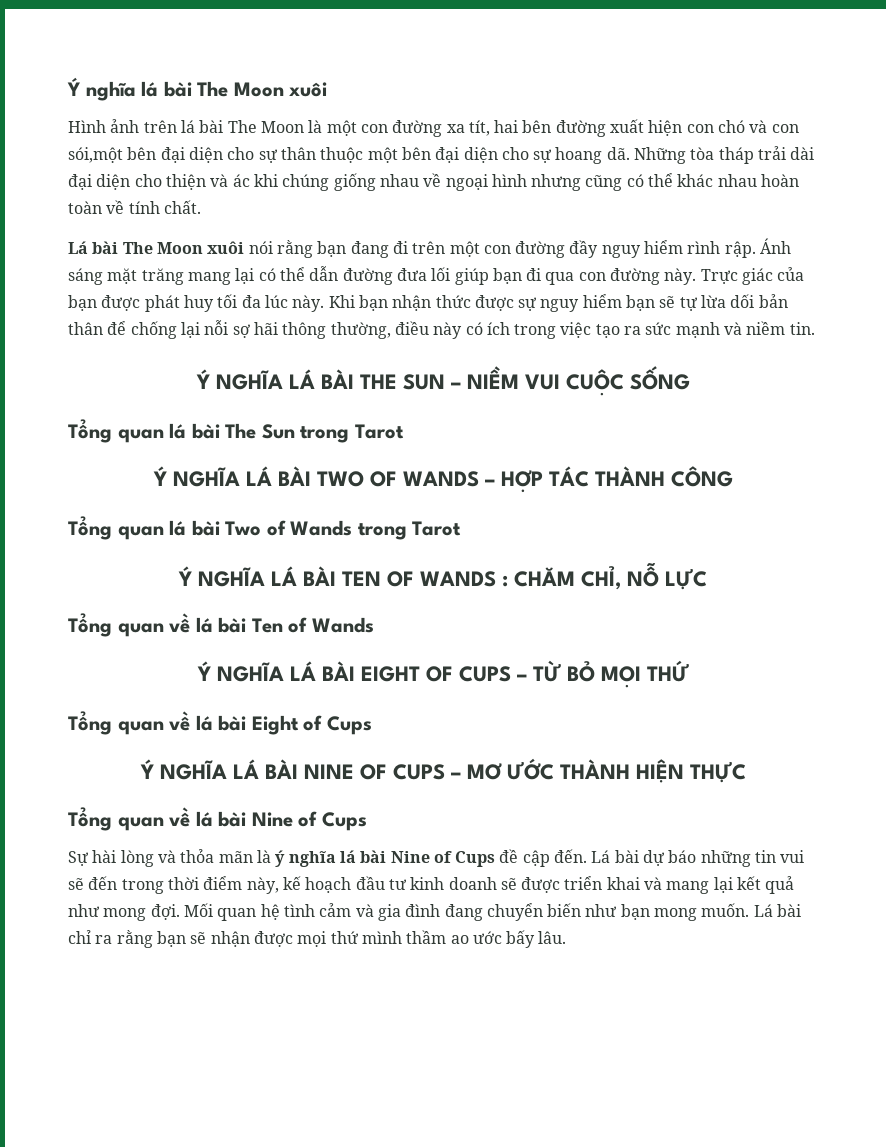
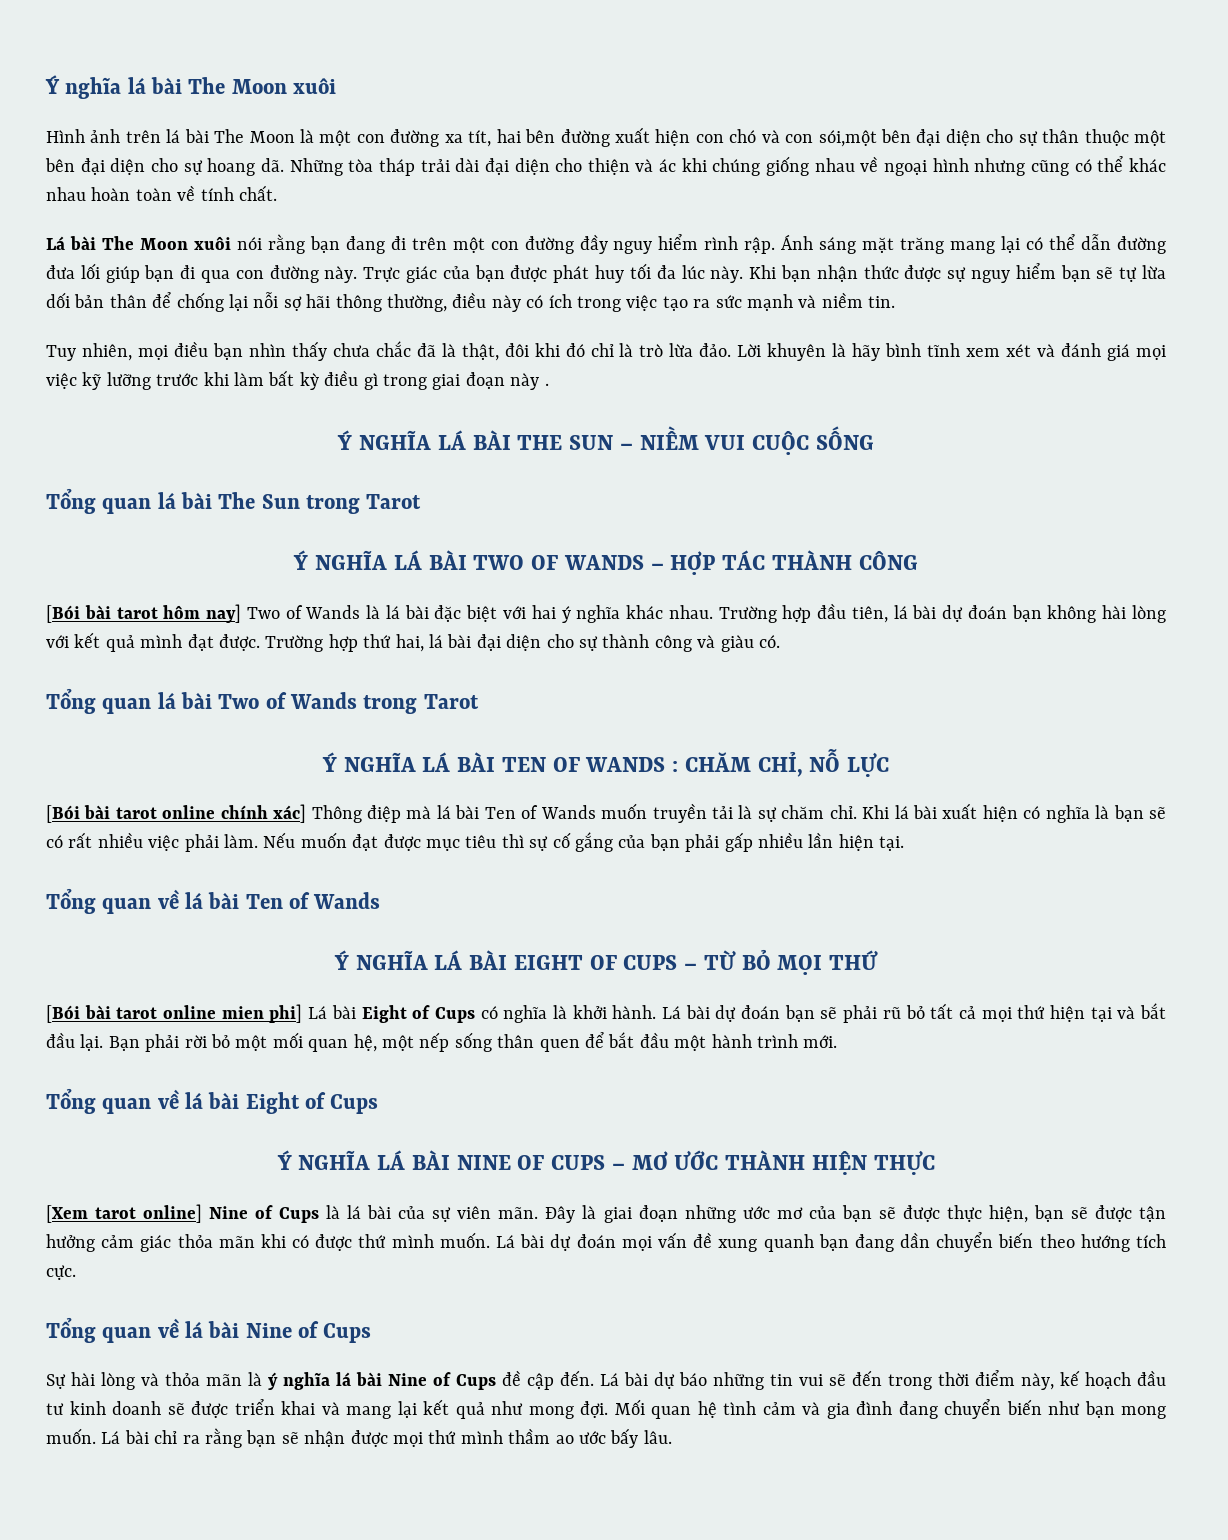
(815, 328) none -> [46,341,1167,361] [46,370,549,390] // Tuy nhiên, mọi điều bạn nhìn thấy chưa chắc đã là thật, đôi khi đó chỉ là trò lừa đảo. Lời khuyên là hãy bình tĩnh xem xét và đánh giá mọi việc kỹ lưỡng trước khi làm bất kỳ điều gì trong giai đoạn này .
(733, 476) none -> [46,603,1166,623] [46,632,780,652] // [Bói bài tarot hôm nay] Two of Wands là lá bài đặc biệt với hai ý nghĩa khác nhau. Trường hợp đầu tiên, lá bài dự đoán bạn không hài lòng với kết quả mình đạt được. Trường hợp thứ hai, lá bài đại diện cho sự thành công và giàu có.
(707, 579) none -> [46,803,1166,823] [46,832,905,852] // [Bói bài tarot online chính xác] Thông điệp mà lá bài Ten of Wands muốn truyền tải là sự chăm chỉ. Khi lá bài xuất hiện có nghĩa là bạn sẽ có rất nhiều việc phải làm. Nếu muốn đạt được mục tiêu thì sự cố gắng của bạn phải gấp nhiều lần hiện tại.
(689, 671) none -> [46,1003,1166,1023] [46,1032,838,1052] // [Bói bài tarot online mien phi] Lá bài Eight of Cups có nghĩa là khởi hành. Lá bài dự đoán bạn sẽ phải rũ bỏ tất cả mọi thứ hiện tại và bắt đầu lại. Bạn phải rời bỏ một mối quan hệ, một nếp sống thân quen để bắt đầu một hành trình mới.
(746, 772) none -> [46,1204,1167,1223] [46,1232,1167,1252] [46,1265,76,1280] // [Xem tarot online] Nine of Cups là lá bài của sự viên mãn. Đây là giai đoạn những ước mơ của bạn sẽ được thực hiện, bạn sẽ được tận hưởng cảm giác thỏa mãn khi có được thứ mình muốn. Lá bài dự đoán mọi vấn đề xung quanh bạn đang dần chuyển biến theo hướng tích cực.

